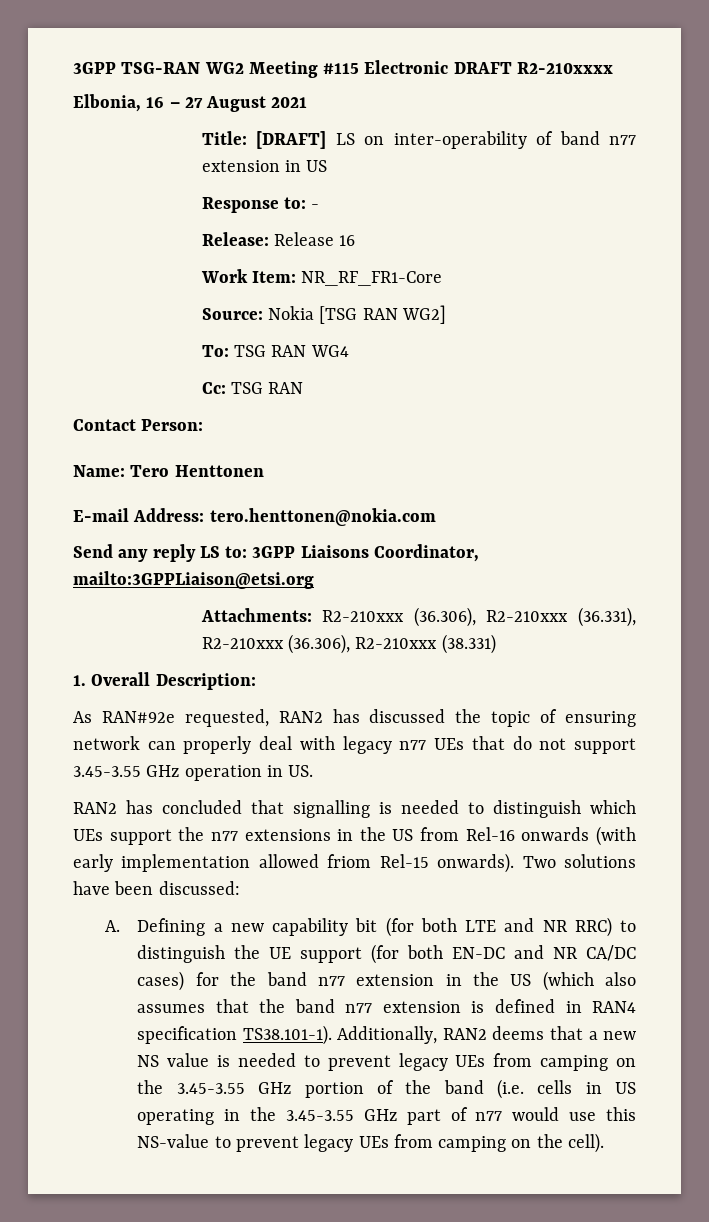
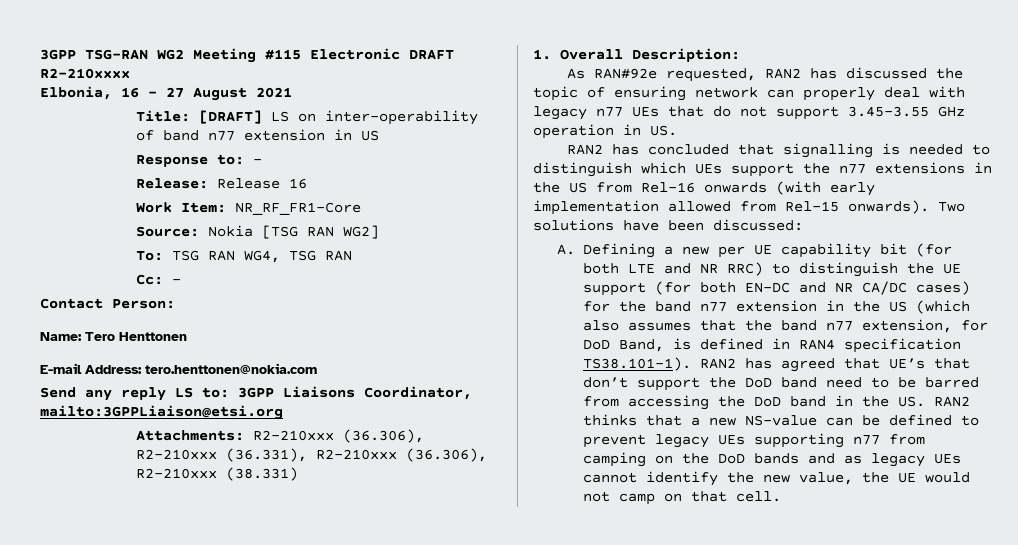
[310,345,349,357] WG4 -> [244,250,353,263] WG4, TSG RAN
[231,382,304,394] TSG RAN -> [172,279,182,284] -
[327,854,372,868] friom -> [740,201,776,212] from
(264, 927) none -> [717,244,772,258] per UE
[382,1001,461,1013] extension -> [861,319,988,333] [582,339,664,352] extension, for DoD Band,
[337,1026,636,1044] [137,1053,636,1071] [137,1079,636,1099] [137,1107,636,1125] [137,1133,604,1153] Additionally, RAN2 deems that a new NS value is needed to prevent legacy UEs from camping on the 3.45-3.55 GHz portion of the band (i.e. cells in US operating in the 3.45-3.55 GHz part of n77 would use this NS-value to prevent legacy UEs from camping on the cell). -> [699,358,970,372] [582,377,979,391] [582,395,970,410] [582,414,979,426] [582,433,925,448] [582,452,961,467] [582,471,970,486] [582,491,781,505] RAN2 has agreed that UE’s that don’t support the DoD band need to be barred from accessing the DoD band in the US. RAN2 thinks that a new NS-value can be defined to prevent legacy UEs supporting n77 from camping on the DoD bands and as legacy UEs cannot identify the new value, the UE would not camp on that cell.

